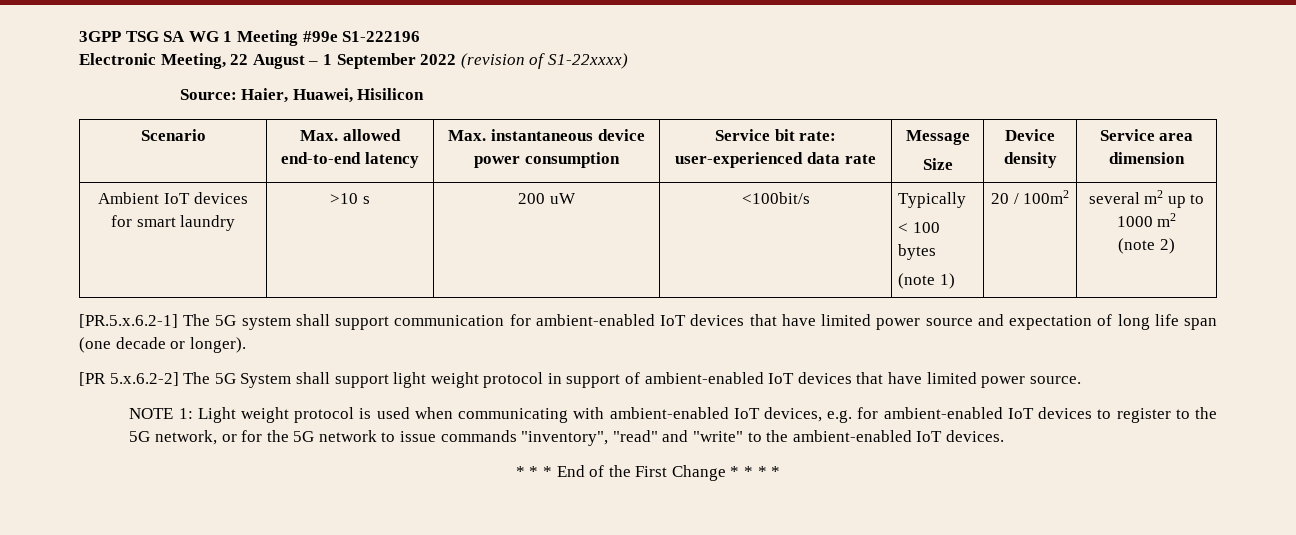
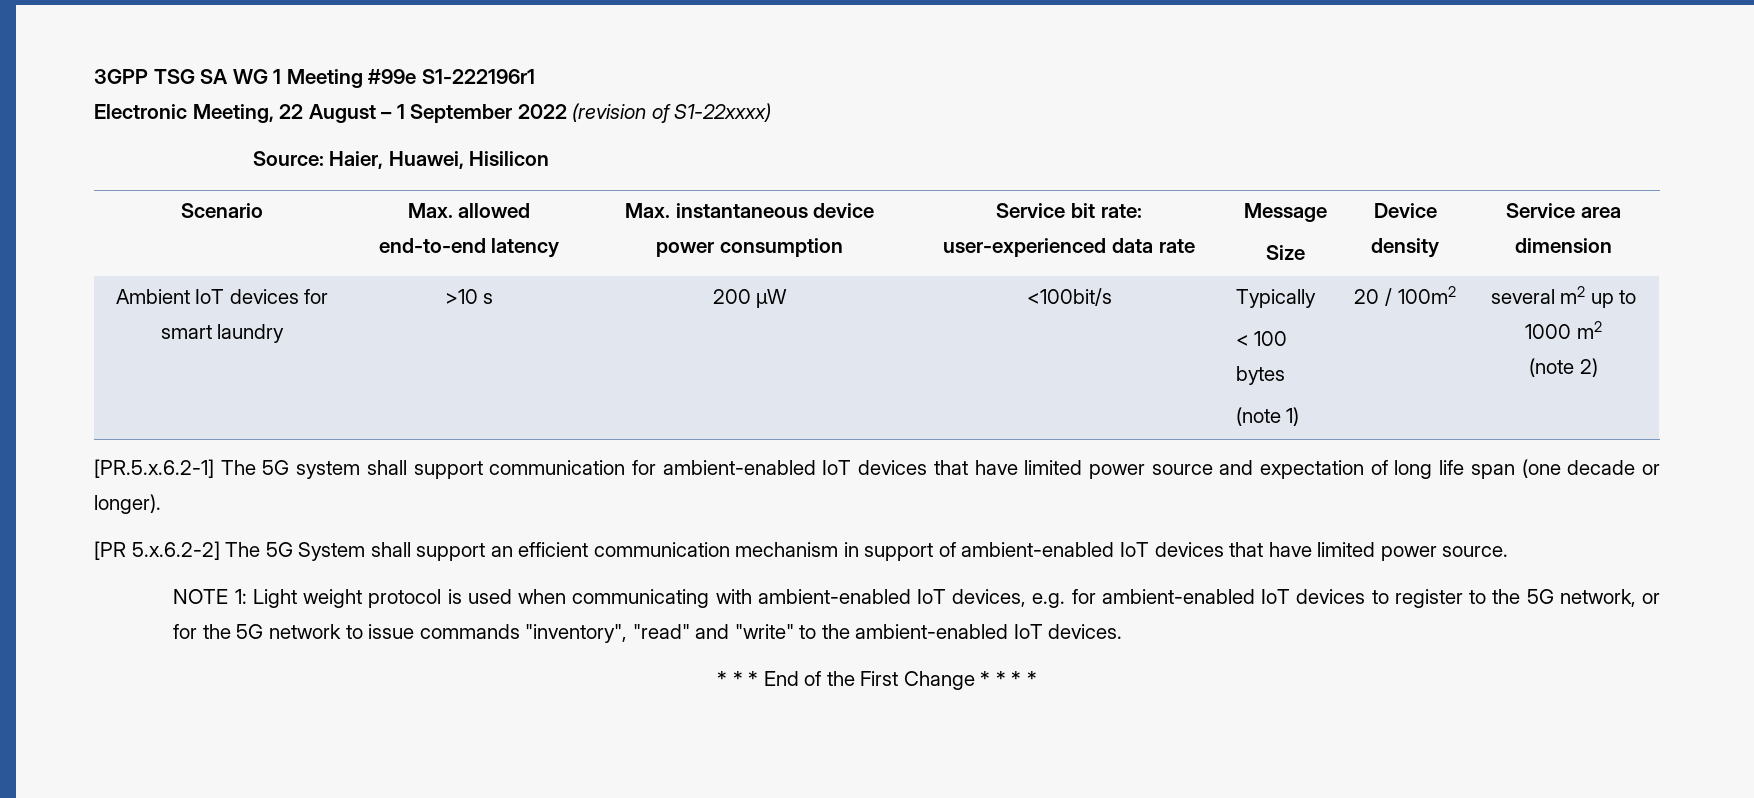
[342,31,421,42] S1-222196 -> [421,69,535,84] S1-222196r1
[549,193,576,204] uW -> [756,289,788,309] μW
[393,372,544,388] light weight protocol -> [490,542,839,557] an efficient communication mechanism

